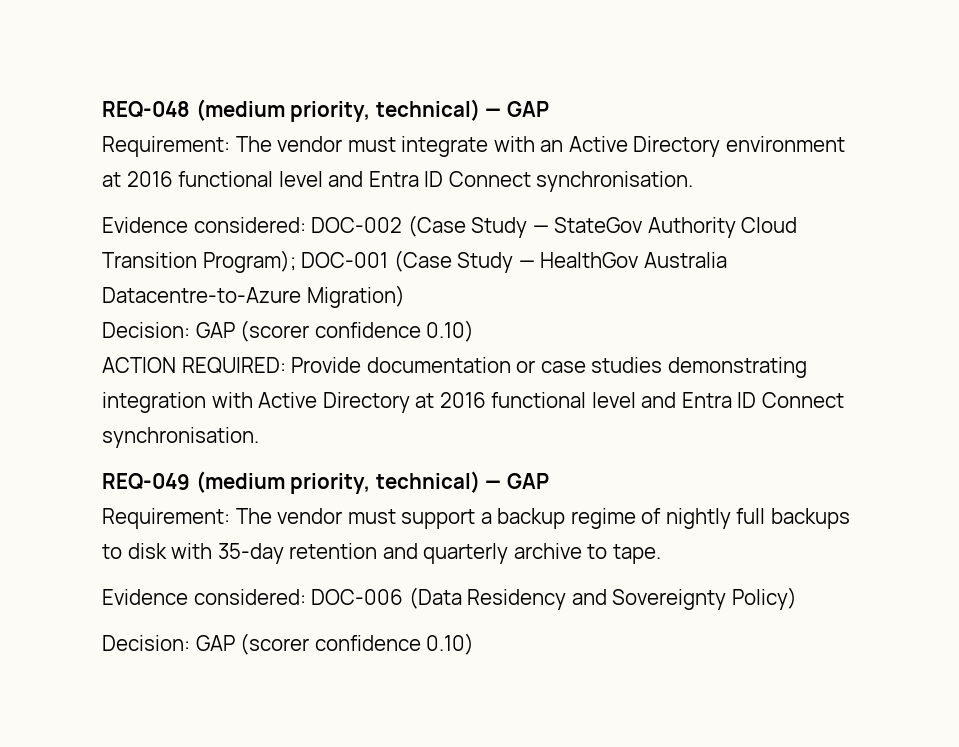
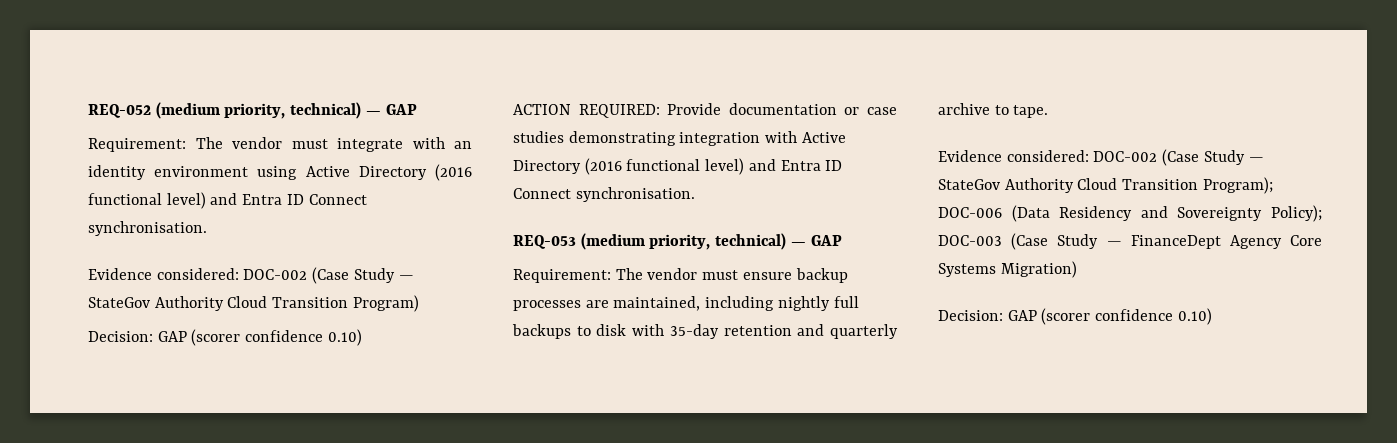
[102,101,190,118] REQ-048 -> [88,104,151,118] REQ-052
[568,136,845,157] [102,171,323,187] Active Directory environment at 2016 functional level -> [88,164,472,181] [88,192,206,209] identity environment using Active Directory (2016 functional level)
[202,250,727,273] [102,285,405,308] Program); DOC-001 (Case Study — HealthGov Australia Datacentre-to-Azure Migration) -> [352,295,419,312] Program)
[415,392,844,408] [102,427,259,448] [102,471,549,494] [102,508,662,529] at 2016 functional level and Entra ID Connect synchronisation. // REQ-049 (medium priority, technical) — GAP // Requirement: The vendor must support a backup regime of -> [584,158,843,175] [513,187,695,202] [513,233,842,250] [513,268,848,283] [513,296,775,311] (2016 functional level) and Entra ID Connect synchronisation. // REQ-053 (medium priority, technical) — GAP // Requirement: The vendor must ensure backup processes are maintained, including
(306, 597) none -> [1093,149,1264,166] [938,177,1273,194] DOC-002 (Case Study — StateGov Authority Cloud Transition Program);
[731,587,797,610] Policy) -> [1271,205,1322,222] [938,233,1322,250] [938,261,1077,278] Policy); DOC-003 (Case Study — FinanceDept Agency Core Systems Migration)

